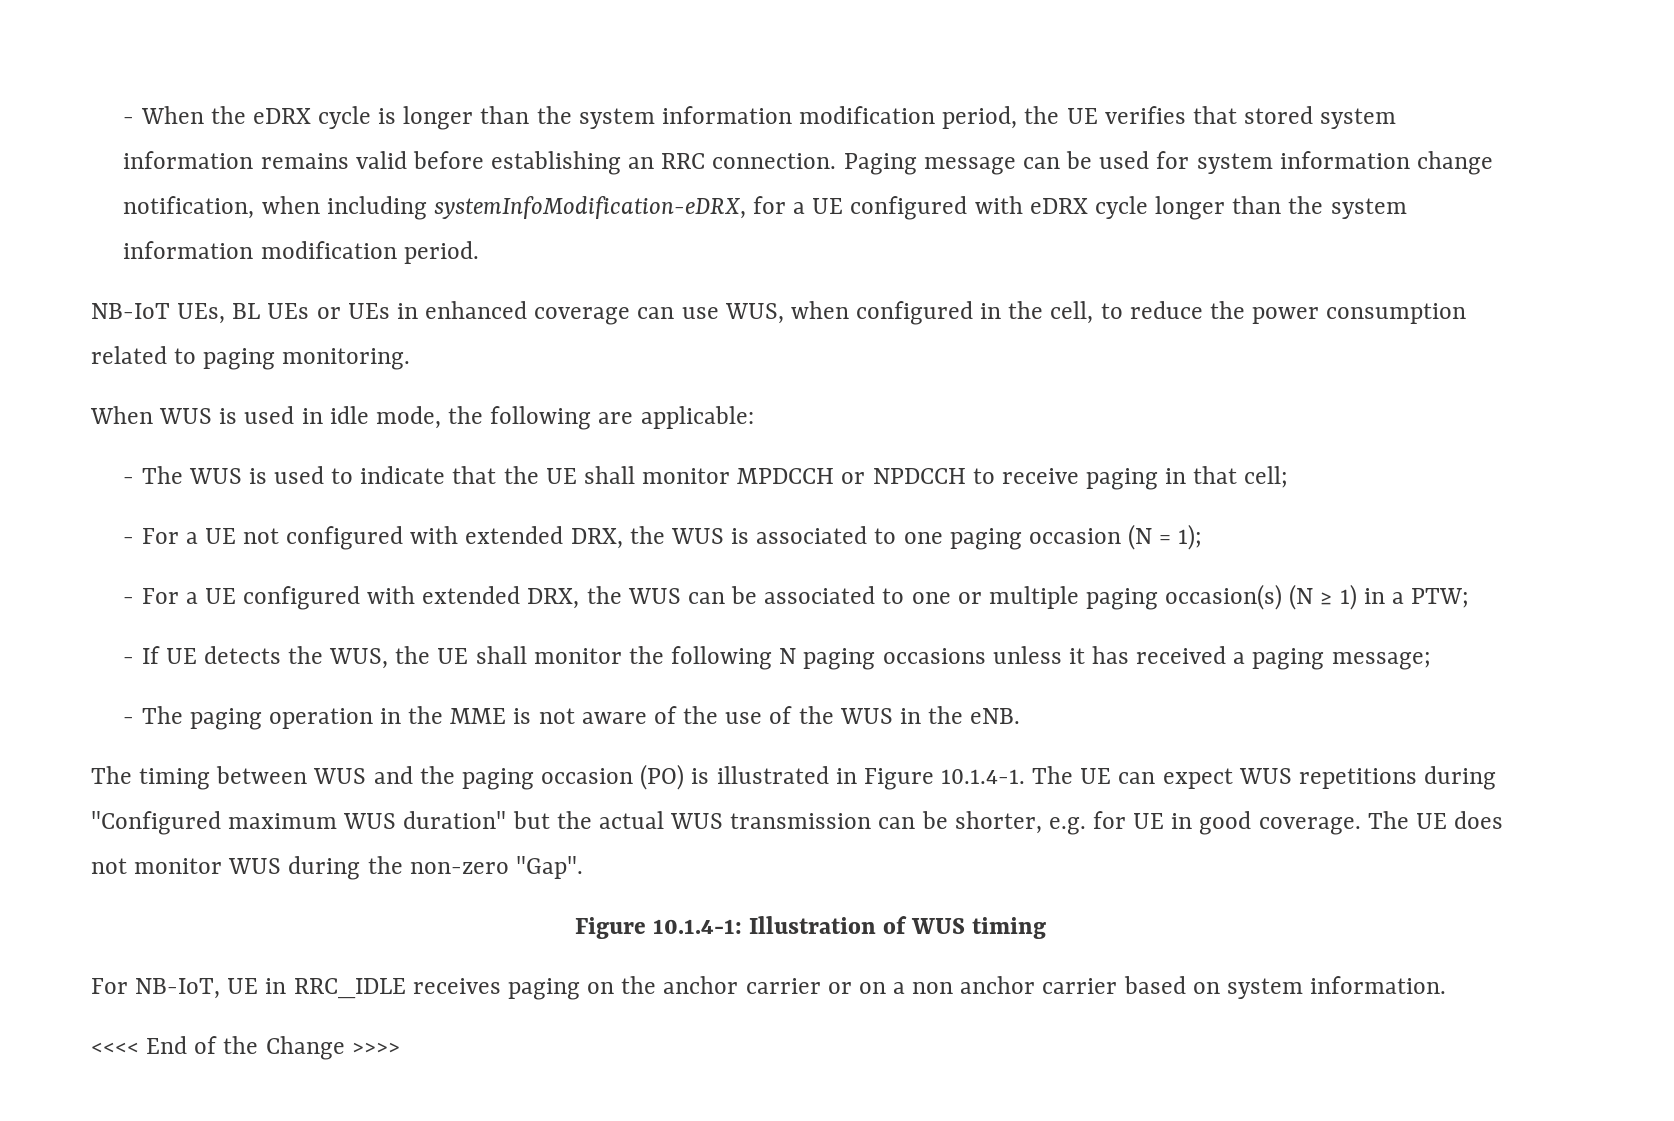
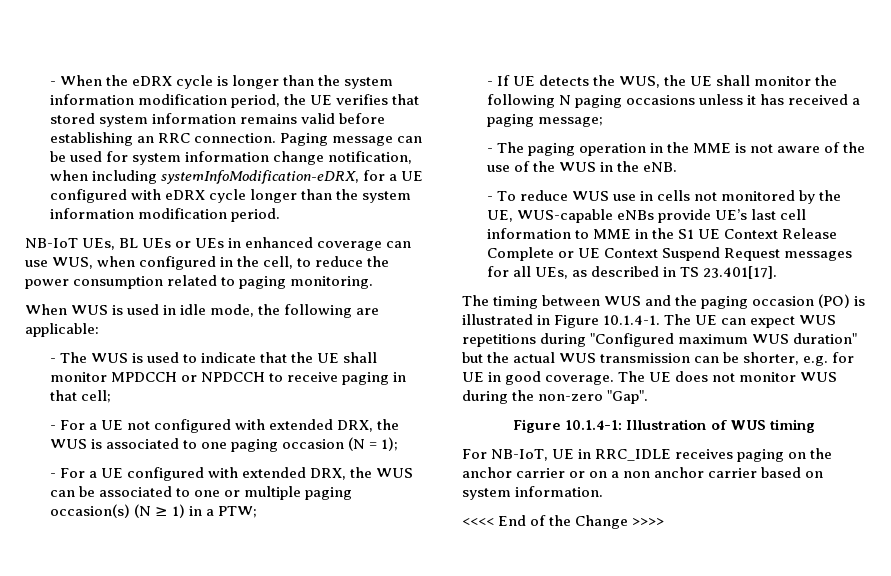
(1021, 716) none -> [486,190,842,204] [486,209,806,223] [486,228,837,239] [486,247,852,261] [486,266,777,279] // - To reduce WUS use in cells not monitored by the UE, WUS-capable eNBs provide UE’s last cell information to MME in the S1 UE Context Release Complete or UE Context Suspend Request messages for all UEs, as described in TS 23.401[17].

